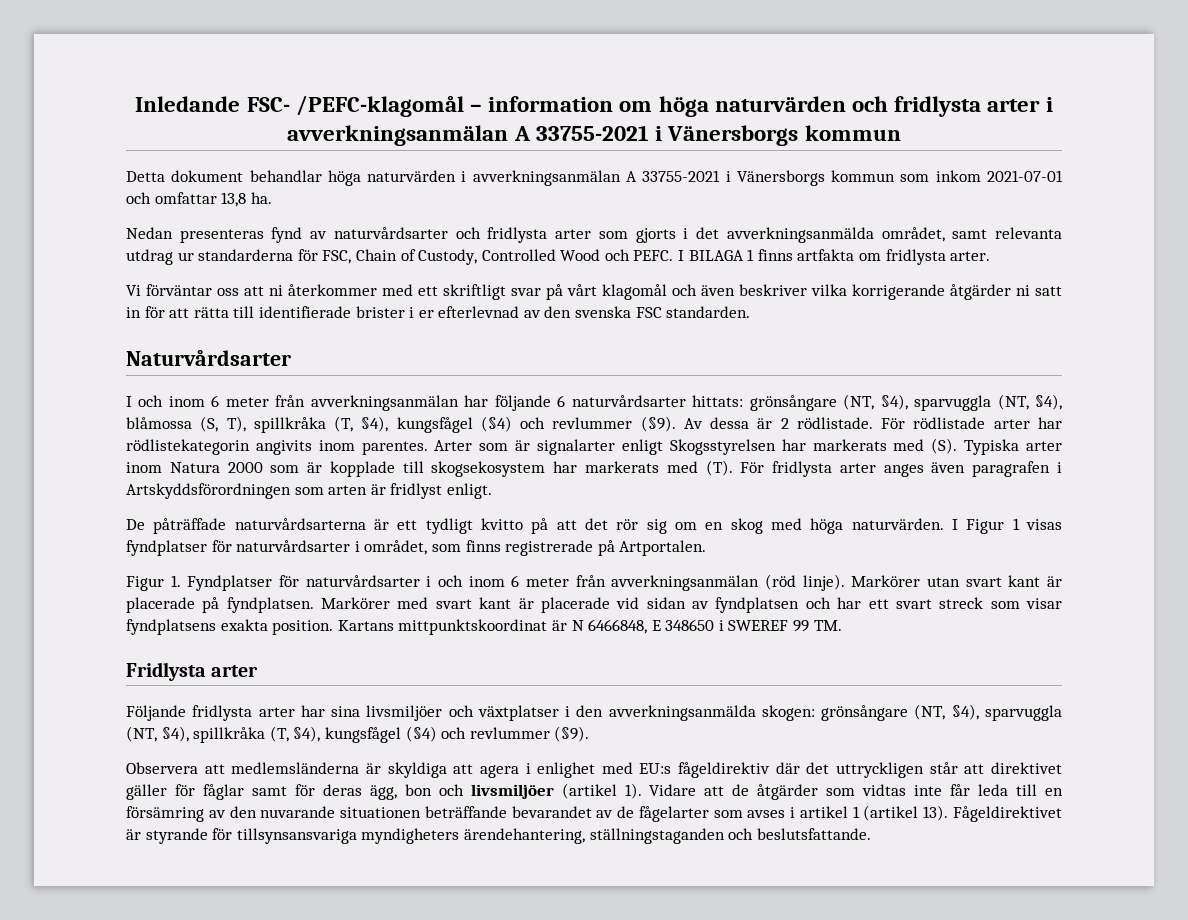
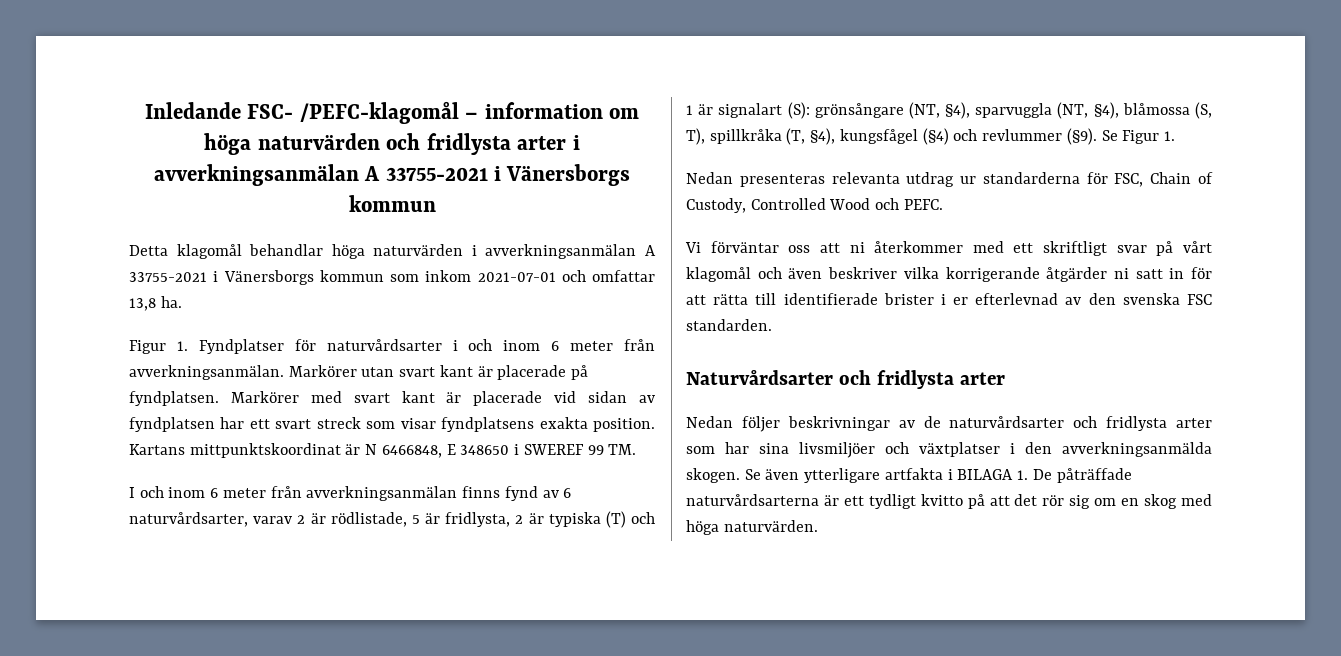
[171,170,244,182] dokument -> [176,244,242,259] klagomål
[126,227,988,243] Nedan presenteras fynd av naturvårdsarter och fridlysta arter som gjorts i det avverkningsanmälda området, samt -> [129,339,655,354] [129,365,589,380] [129,391,656,406] [129,417,656,432] [129,443,637,458] [129,486,572,501] [129,511,656,528] [686,102,1212,119] [686,128,1175,145] [686,172,825,187] Figur 1. Fyndplatser för naturvårdsarter i och inom 6 meter från avverkningsanmälan. Markörer utan svart kant är placerade på fyndplatsen. Markörer med svart kant är placerade vid sidan av fyndplatsen har ett svart streck som visar fyndplatsens exakta position. Kartans mittpunktskoordinat är N 6466848, E 348650 i SWEREF 99 TM. // I och inom 6 meter från avverkningsanmälan finns fynd av 6 naturvårdsarter, varav 2 är rödlistade, 5 är fridlysta, 2 är typiska (T) och 1 är signalart (S): grönsångare (NT, §4), sparvuggla (NT, §4), blåmossa (S, T), spillkråka (T, §4), kungsfågel (§4) och revlummer (§9). Se Figur 1. // Nedan presenteras
[678,249,991,265] I BILAGA 1 finns artfakta om fridlysta arter. -> (943, 204) none
[126,394,1062,411] [126,416,1063,433] [126,438,1062,455] [126,460,1063,477] [126,483,492,499] // I och inom 6 meter från avverkningsanmälan har följande 6 naturvårdsarter hittats: grönsångare (NT, §4), sparvuggla (NT, §4), blåmossa (S, T), spillkråka (T, §4), kungsfågel (§4) och revlummer (§9). Av dessa är 2 rödlistade. För rödlistade arter har rödlistekategorin angivits inom parentes. Arter som är signalarter enligt Skogsstyrelsen har markerats med (S). Typiska arter inom Natura 2000 som är kopplade till skogsekosystem har markerats med (T). För fridlysta arter anges även paragrafen i Artskyddsförordningen som arten är fridlyst enligt. // -> [838,370,1005,389] [686,416,1212,432] [686,442,1212,458] [686,468,1029,483] och fridlysta arter // Nedan följer beskrivningar av de naturvårdsarter och fridlysta arter som har sina livsmiljöer och växtplatser i den avverkningsanmälda skogen. Se även ytterligare artfakta i BILAGA 1.
[952,518,1063,534] [126,540,707,556] [126,574,1062,591] [126,597,1062,613] [126,619,842,635] [126,662,259,681] [126,704,1062,721] [126,726,590,743] [126,762,1062,778] [126,783,1064,800] [126,805,1062,822] [126,828,871,844] I Figur 1 visas fyndplatser för naturvårdsarter i området, som finns registrerade på Artportalen. // Figur 1. Fyndplatser för naturvårdsarter i och inom 6 meter från avverkningsanmälan (röd linje). Markörer utan svart kant är placerade på fyndplatsen. Markörer med svart kant är placerade vid sidan av fyndplatsen och har ett svart streck som visar fyndplatsens exakta position. Kartans mittpunktskoordinat är N 6466848, E 348650 i SWEREF 99 TM. // Fridlysta arter // Följande fridlysta arter har sina livsmiljöer och växtplatser i den avverkningsanmälda skogen: grönsångare (NT, §4), sparvuggla (NT, §4), spillkråka (T, §4), kungsfågel (§4) och revlummer (§9). // Observera att medlemsländerna är skyldiga att agera i enlighet med EU:s fågeldirektiv där det uttryckligen står att direktivet gäller för fåglar samt för deras ägg, bon och livsmiljöer (artikel 1). Vidare att de åtgärder som vidtas inte får leda till en försämring av den nuvarande situationen beträffande bevarandet av de fågelarter som avses i artikel 1 (artikel 13). Fågeldirektivet är styrande för tillsynsansvariga myndigheters ärendehantering, ställningstaganden och beslutsfattande. -> (818, 526) none

